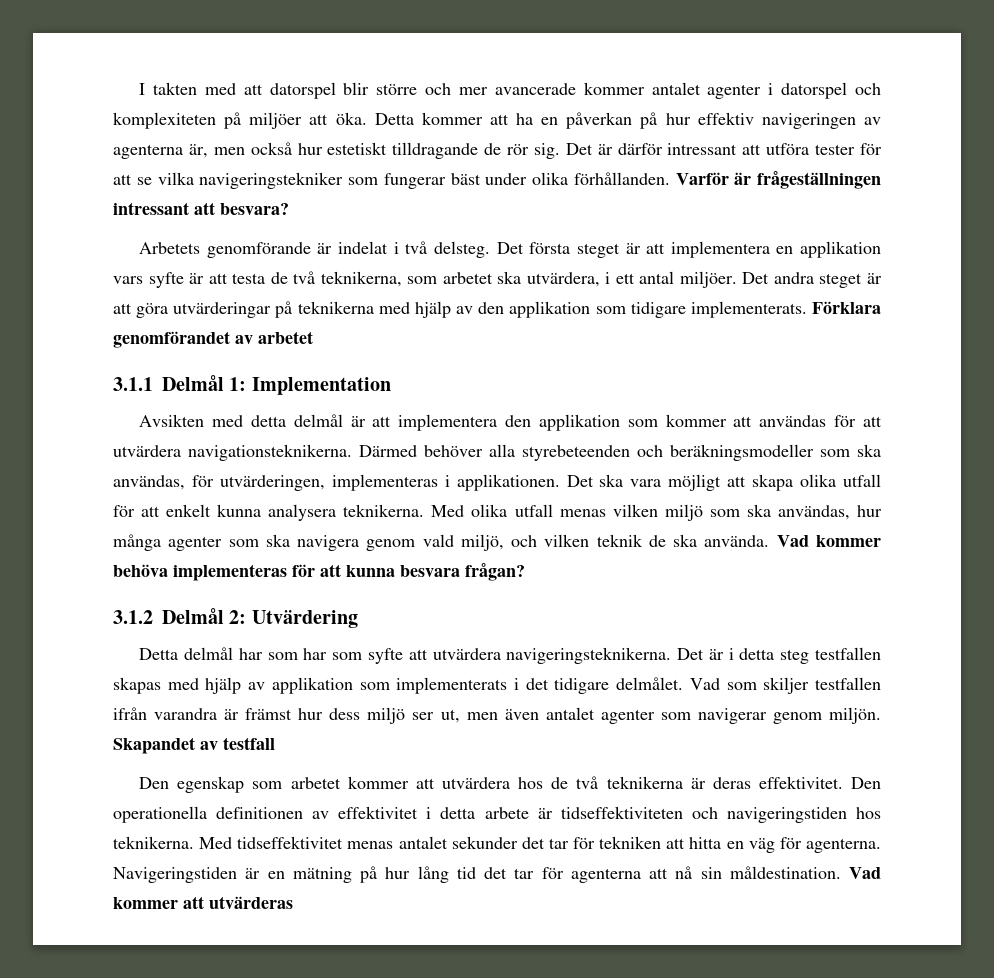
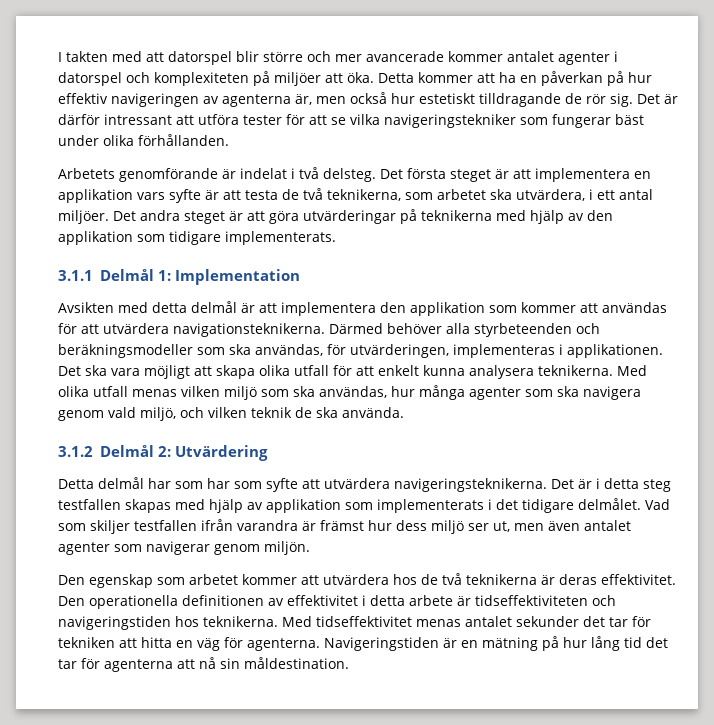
[675,171,881,189] [113,202,289,215] Varför är frågeställningen intressant att besvara? -> (229, 140) none
[812,301,881,314] [113,331,313,348] Förklara genomförandet av arbetet -> (336, 238) none
[522,445,630,461] styrebeteenden -> [474,323,572,337] styrbeteenden
[776,535,881,547] [113,563,525,581] Vad kommer behöva implementeras för att kunna besvara frågan? -> (404, 412) none
[113,737,275,754] Skapandet av testfall -> (310, 548) none
[849,867,881,879] [113,896,293,909] Vad kommer att utvärderas -> (349, 663) none

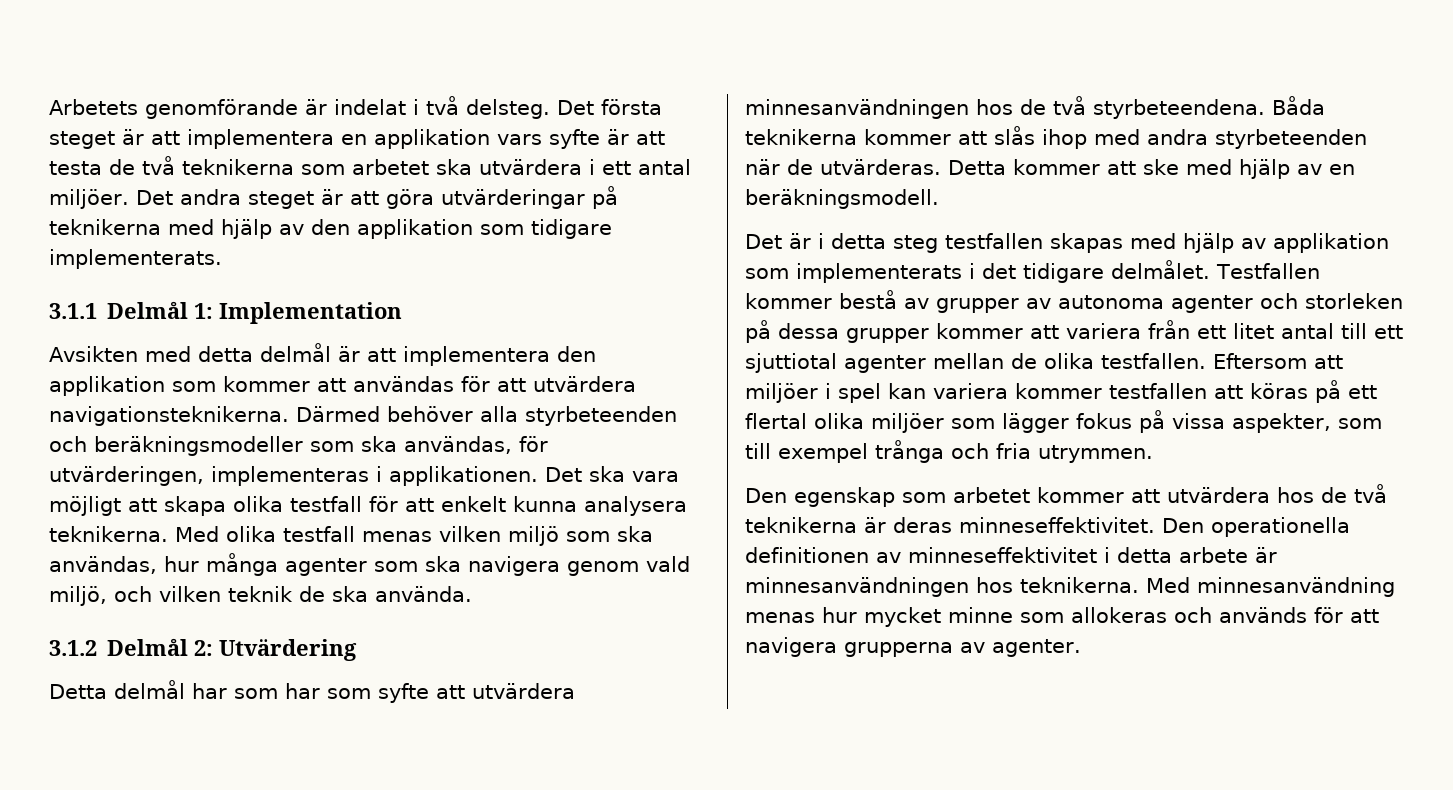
[58,51,618,65] [58,71,652,86] [58,92,678,107] [58,114,644,128] [58,134,229,146] I takten med att datorspel blir större och mer avancerade kommer antalet agenter i datorspel och komplexiteten på miljöer att öka. Detta kommer att ha en påverkan på hur effektiv navigeringen av agenterna är, men också hur estetiskt tilldragande de rör sig. Det är därför intressant att utföra tester för att se vilka navigeringstekniker som fungerar bäst under olika förhållanden. // -> (49, 107) none
[327,189,401,201] teknikerna, -> [182,159,294,175] teknikerna
[516,189,585,201] utvärdera, -> [478,159,582,175] utvärdera
[294,365,329,376] utfall -> [290,496,362,512] testfall
[93,386,128,397] utfall -> [282,526,355,542] testfall
[394,478,547,492] navigeringsteknikerna. -> [745,96,1325,119] [745,126,1367,149] [745,159,1355,179] [745,189,939,209] minnesanvändningen hos de två styrbeteendena. Båda teknikerna kommer att slås ihop med andra styrbeteenden när de utvärderas. Detta kommer att ske med hjälp av en beräkningsmodell. //
[645,499,670,510] [58,519,631,534] [58,541,310,555] Vad som skiljer testfallen ifrån varandra är främst hur dess miljö ser ut, men även antalet agenter som navigerar genom miljön. -> [1216,263,1320,279] [745,290,1403,313] [745,320,1403,343] [745,353,1343,373] [745,380,1377,403] [745,410,1382,433] [745,440,1153,463] Testfallen kommer bestå av grupper av autonoma agenter och storleken på dessa grupper kommer att variera från ett litet antal till ett sjuttiotal agenter mellan de olika testfallen. Eftersom att miljöer i spel kan variera kommer testfallen att köras på ett flertal olika miljöer som lägger fokus på vissa aspekter, som till exempel trånga och fria utrymmen.
[601,574,676,585] effektivitet. -> [958,517,1155,533] minneseffektivitet.
[287,595,358,606] effektivitet -> [908,547,1097,563] minneseffektivitet
[475,595,616,606] [58,616,651,630] [58,636,668,651] [58,657,349,672] tidseffektiviteten och navigeringstiden hos teknikerna. Med tidseffektivitet menas antalet sekunder det tar för tekniken att hitta en väg för agenterna. Navigeringstiden är en mätning på hur lång tid det tar för agenterna att nå sin måldestination. -> [745,577,1395,597] [745,607,1379,627] [745,637,1081,657] minnesanvändningen hos teknikerna. Med minnesanvändning menas hur mycket minne som allokeras och används för att navigera grupperna av agenter.

